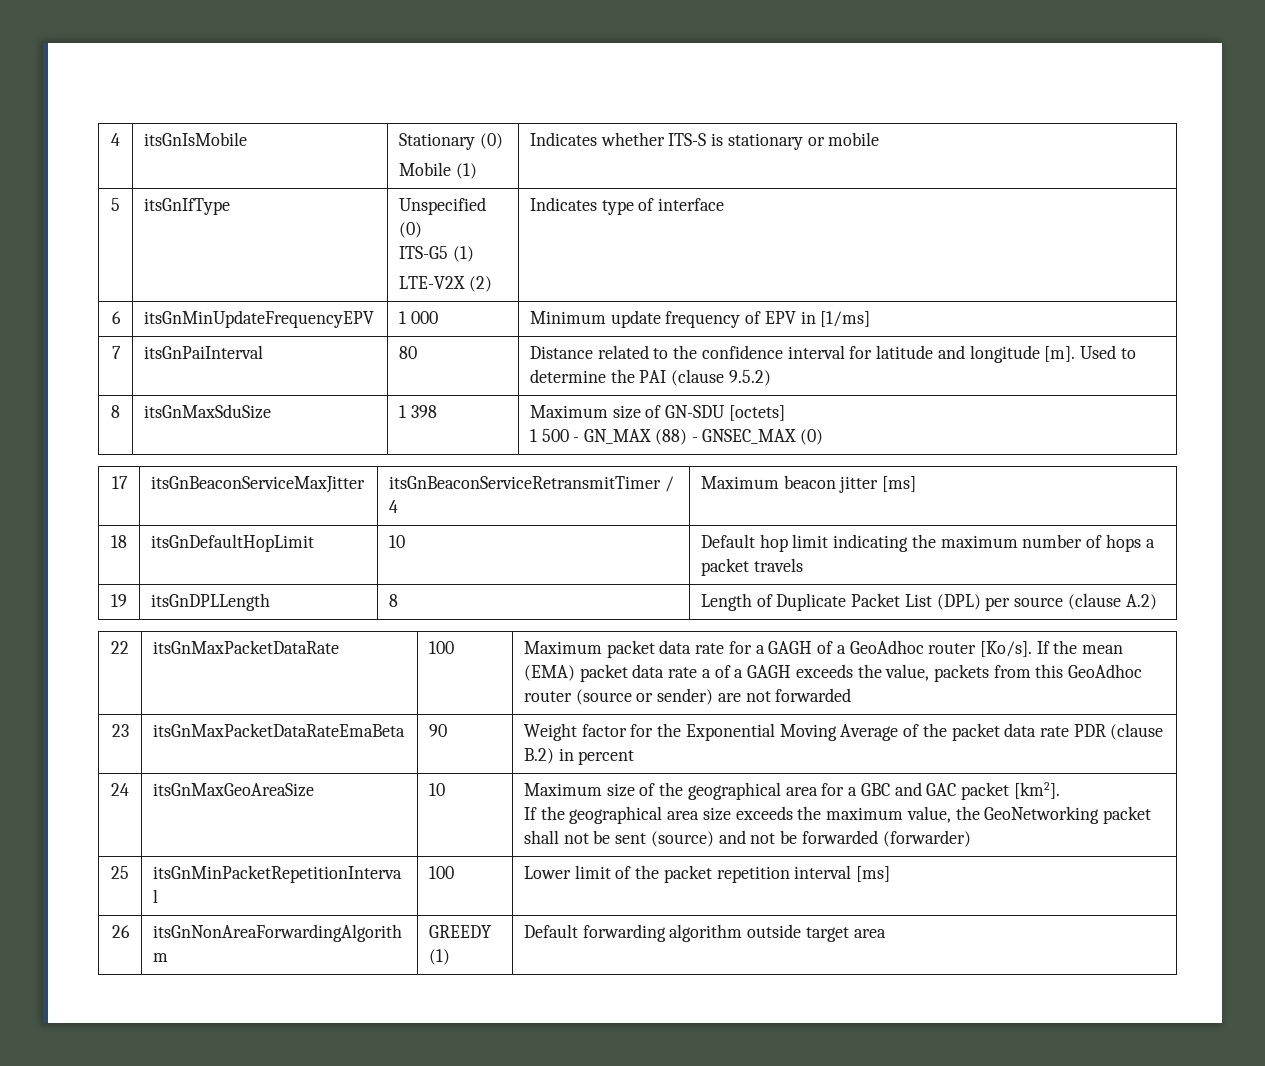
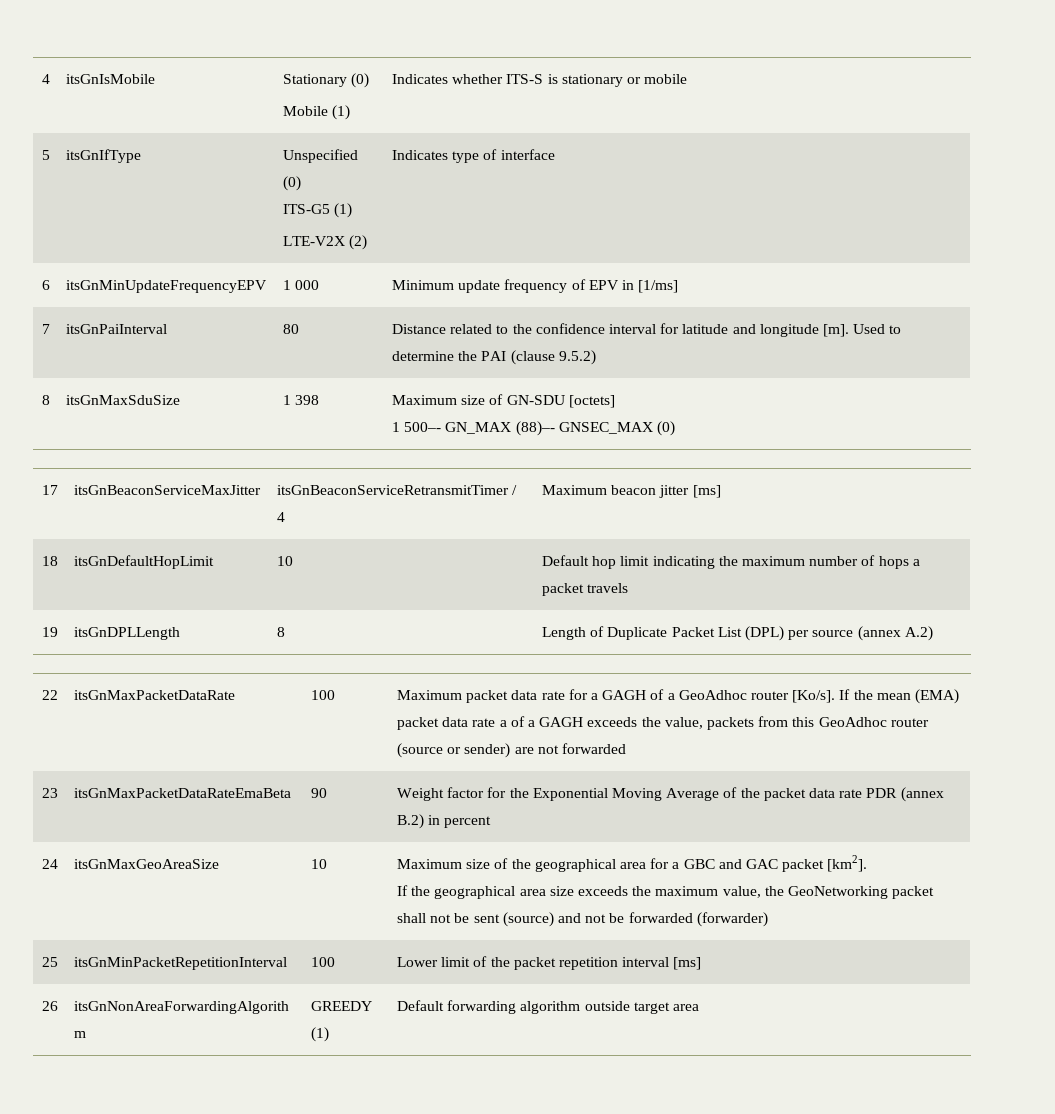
[541,429,698,445] 500 - GN_MAX (88) - -> [404,421,555,436] 500–- GN_MAX (88)–-
[1067,593,1121,610] (clause -> [857,626,901,641] (annex
[1110,723,1164,740] (clause -> [900,787,944,802] (annex

